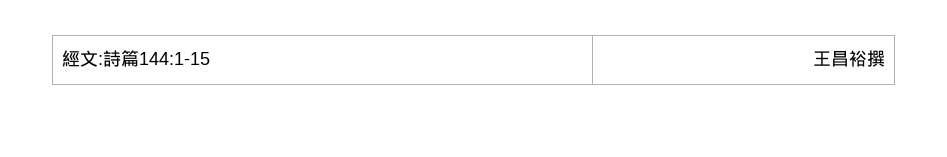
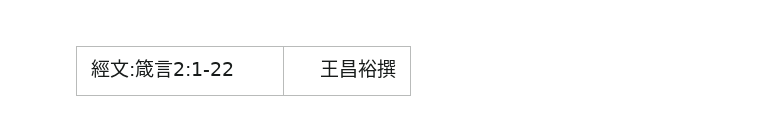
[103,50,211,67] 詩篇144:1-15 -> [135,59,235,78] 箴言2:1-22

